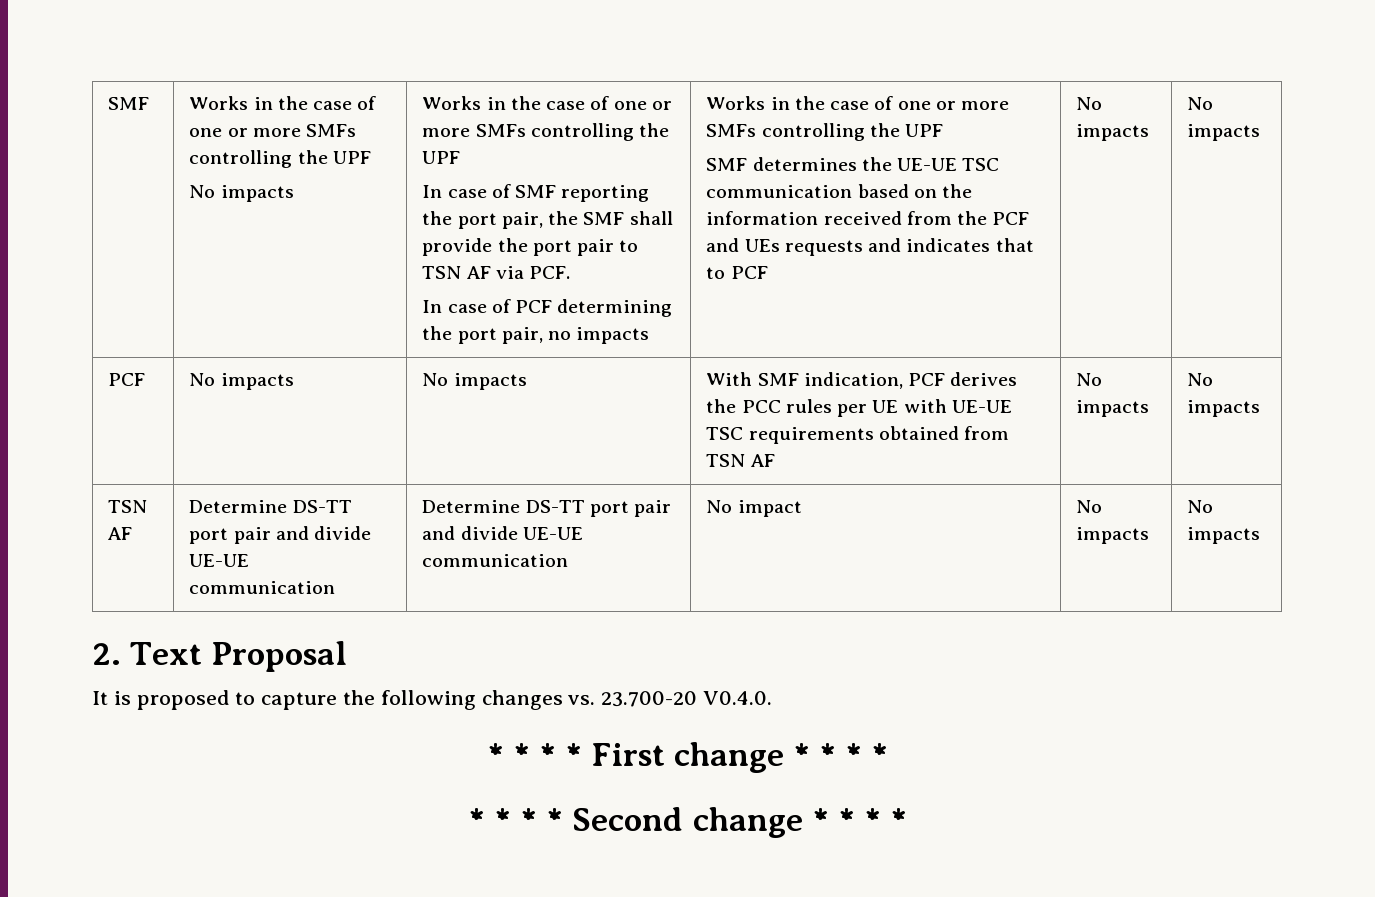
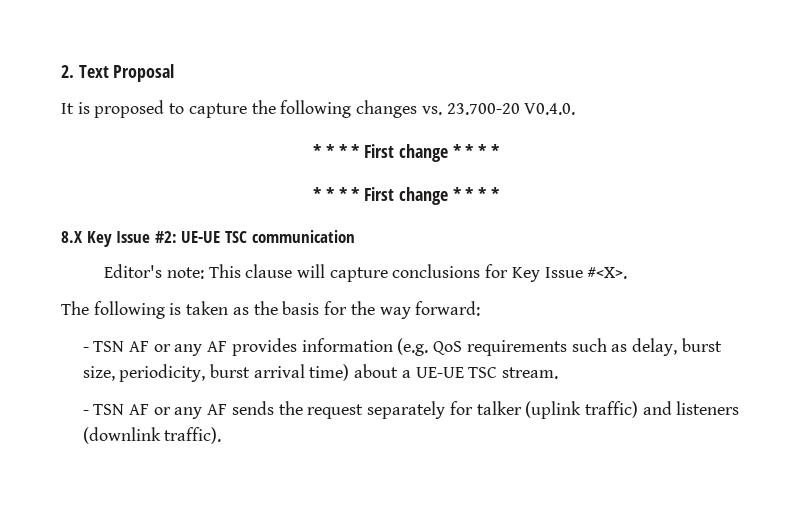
[108,97,150,110] [189,96,377,110] [189,124,357,137] [189,150,371,168] [189,185,294,202] [422,96,672,110] [422,123,670,141] [422,151,461,164] [422,184,650,202] [422,211,673,229] [422,238,639,256] [422,266,571,279] [422,299,673,317] [422,326,650,344] [706,96,1010,110] [706,123,944,141] [706,157,1000,171] [706,184,973,198] [706,211,1030,225] [706,238,1034,256] [706,266,768,279] [1076,97,1103,110] [1076,124,1150,141] [1187,97,1214,110] [1187,124,1261,141] [108,373,146,386] [189,373,294,390] [422,373,527,390] [706,372,1018,389] [706,399,1012,417] [706,426,1010,444] [706,454,775,467] [1076,373,1103,386] [1076,400,1150,417] [1187,373,1214,386] [1187,400,1261,417] [108,500,148,513] [108,527,133,540] [189,500,352,513] [189,526,372,544] [189,554,250,567] [189,581,336,594] [422,500,672,517] [422,526,583,540] [422,554,569,567] [706,500,802,517] [1076,500,1103,513] [1076,527,1150,544] [1187,500,1214,513] [1187,527,1261,544] SMF | Works in the case of one or more SMFs controlling the UPF // No impacts | Works in the case of one or more SMFs controlling the UPF // In case of SMF reporting the port pair, the SMF shall provide the port pair to TSN AF via PCF. // In case of PCF determining the port pair, no impacts | Works in the case of one or more SMFs controlling the UPF // SMF determines the UE-UE TSC communication based on the information received from the PCF and UEs requests and indicates that to PCF | No impacts | No impacts // PCF | No impacts | No impacts | With SMF indication, PCF derives the PCC rules per UE with UE-UE TSC requirements obtained from TSN AF | No impacts | No impacts // TSN AF | Determine DS-TT port pair and divide UE-UE communication | Determine DS-TT port pair and divide UE-UE communication | No impact | No impacts | No impacts // -> (61, 71) none
[572,807,907,838] Second change * * * * -> [364,187,499,205] [61,230,355,247] [104,264,628,282] [61,301,481,319] [82,338,722,356] [82,364,559,382] [82,401,740,419] [82,427,222,444] First change * * * * // 8.X Key Issue #2: UE-UE TSC communication // Editor's note: This clause will capture conclusions for Key Issue #<X>. // The following is taken as the basis for the way forward: // - TSN AF or any AF provides information (e.g. QoS requirements such as delay, burst size, periodicity, burst arrival time) about a UE-UE TSC stream. // - TSN AF or any AF sends the request separately for talker (uplink traffic) and listeners (downlink traffic).

